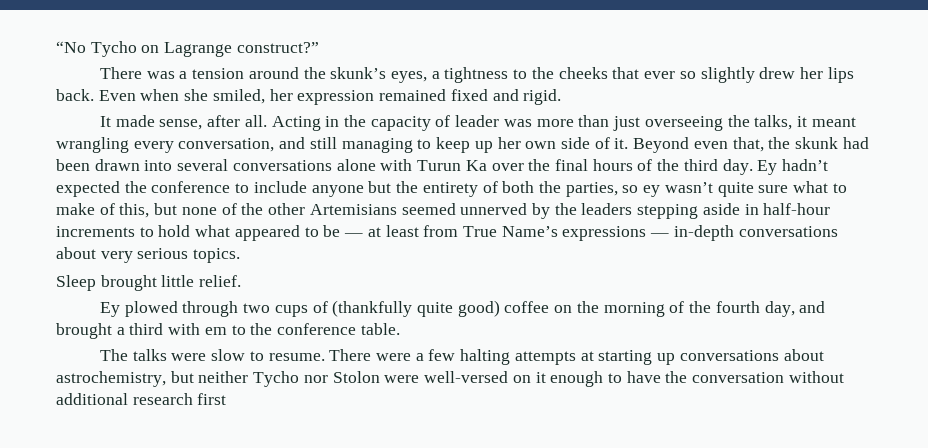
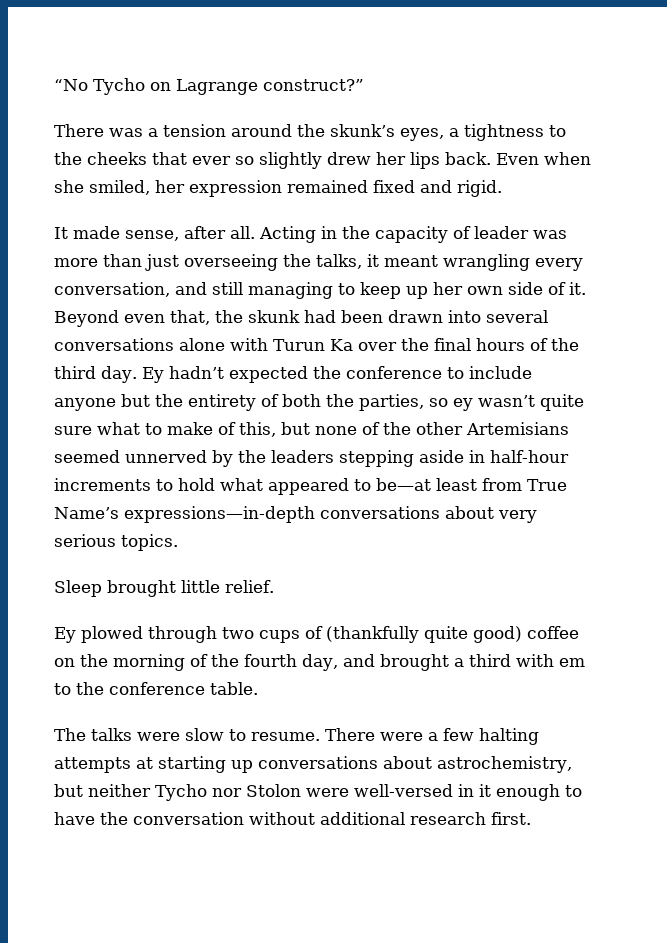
[323,225,381,237] be — at -> [376,478,431,491] be—at
[562,225,734,241] expressions — in-depth -> [124,506,315,523] expressions—in-depth
[512,375,531,383] on -> [458,784,474,797] in
[197,393,227,405] first -> [491,812,531,825] first.

